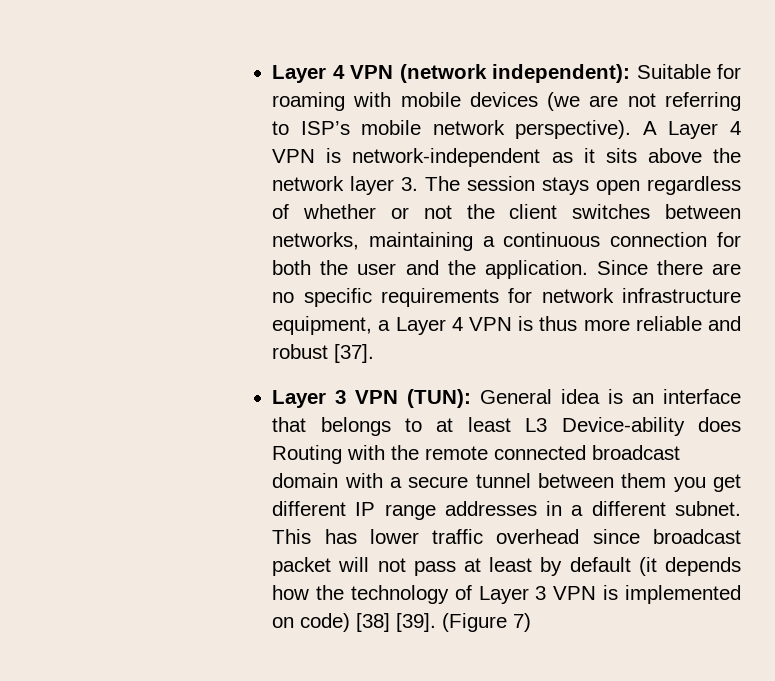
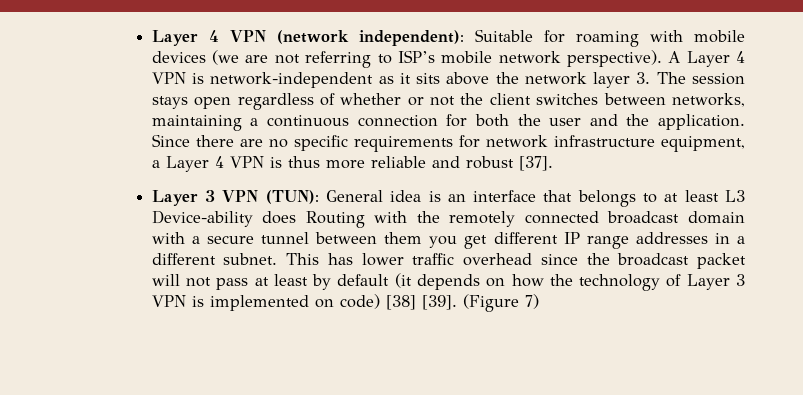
[425,446,489,460] remote -> [449,211,516,227] remotely
(640, 536) none -> [586,253,610,265] the
(741, 566) none -> [486,278,506,287] on

